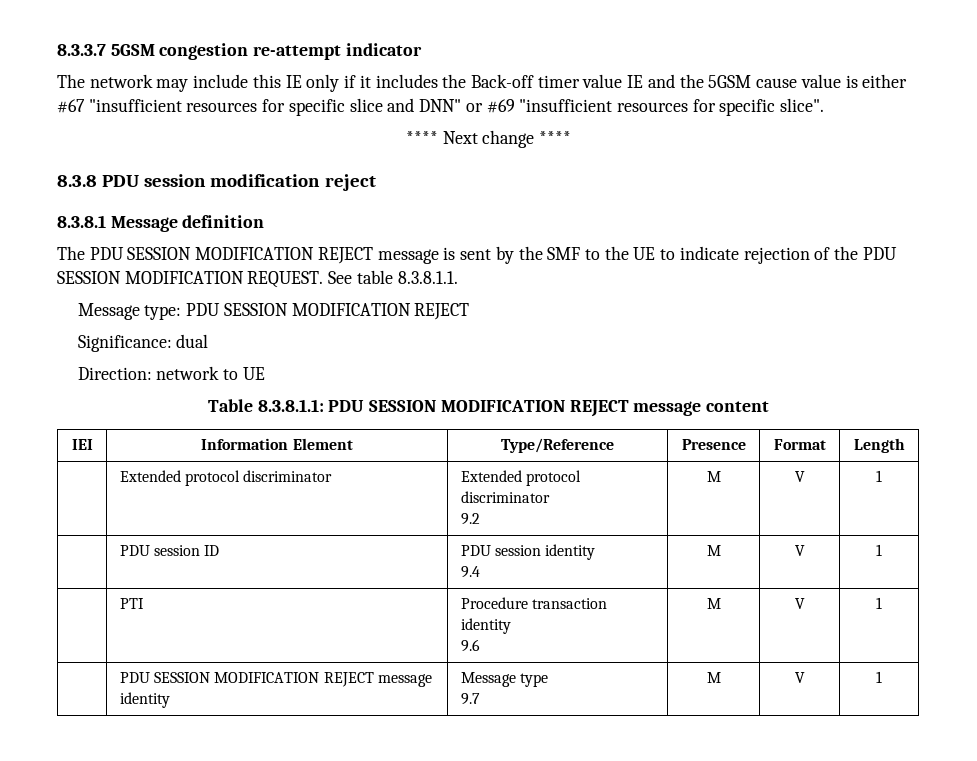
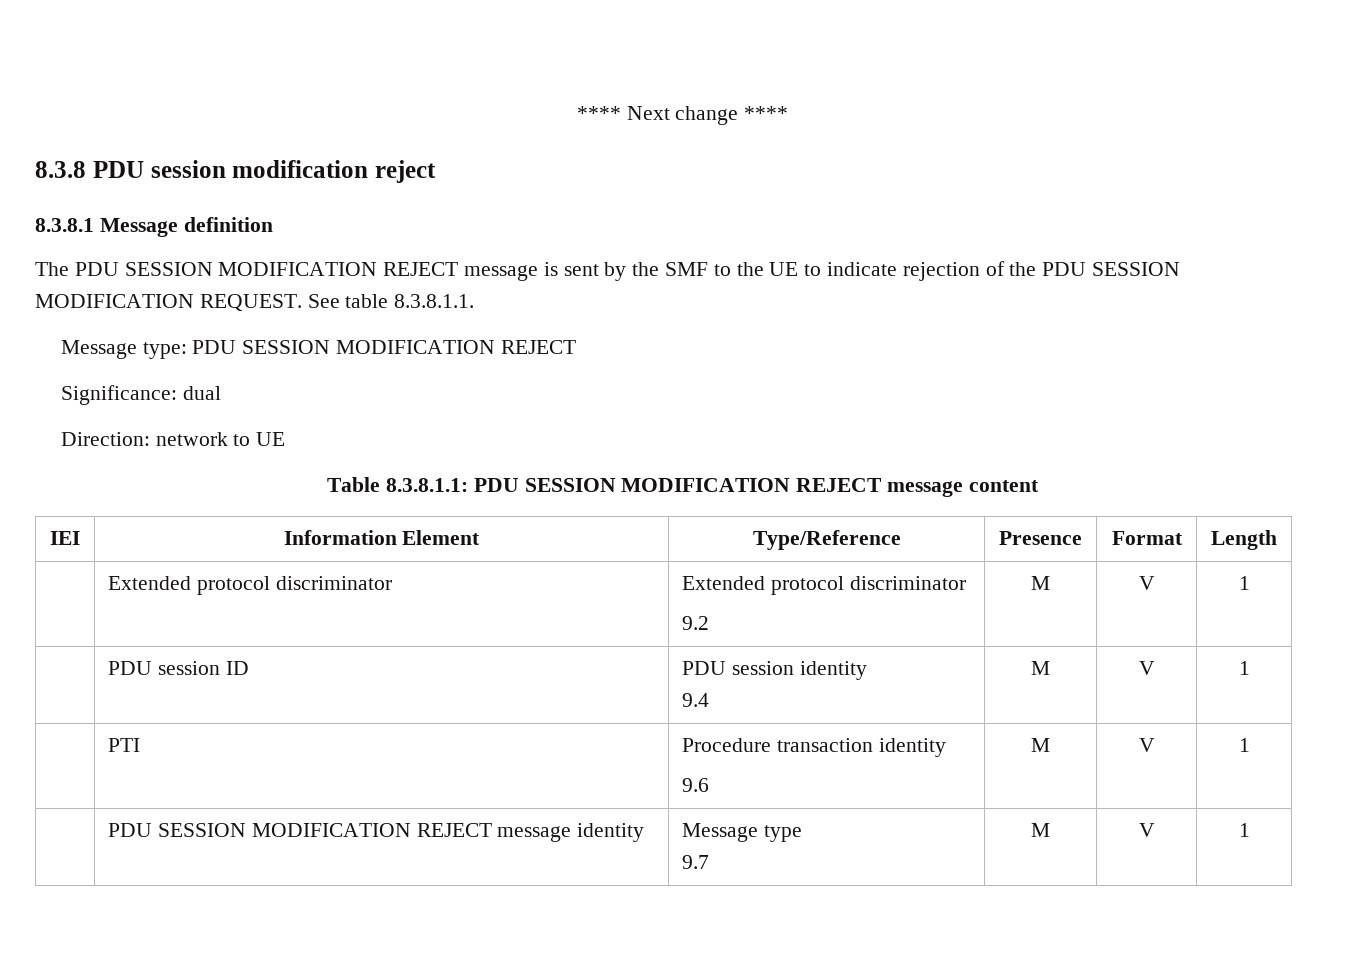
[57,43,422,60] [57,74,908,92] [57,98,825,116] 8.3.3.7 5GSM congestion re-attempt indicator // The network may include this IE only if it includes the Back-off timer value IE and the 5GSM cause value is either #67 "insufficient resources for specific slice and DNN" or #69 "insufficient resources for specific slice". // -> (576, 113) none

